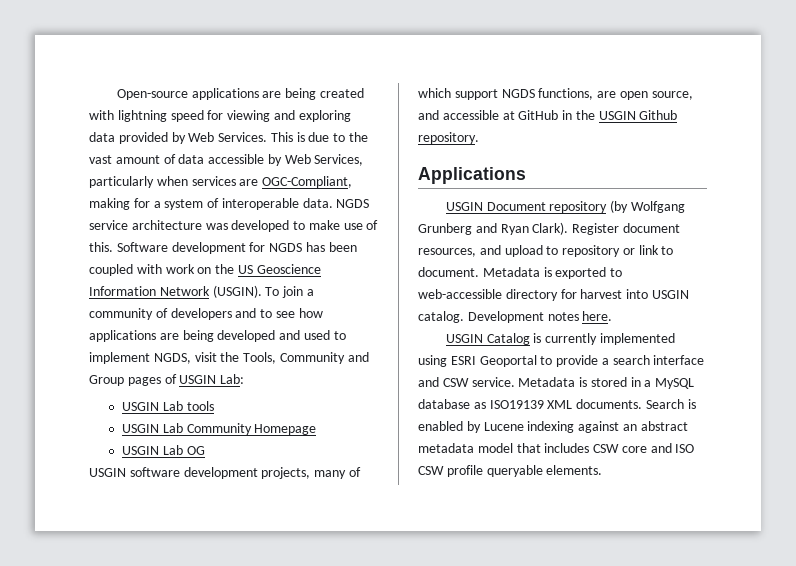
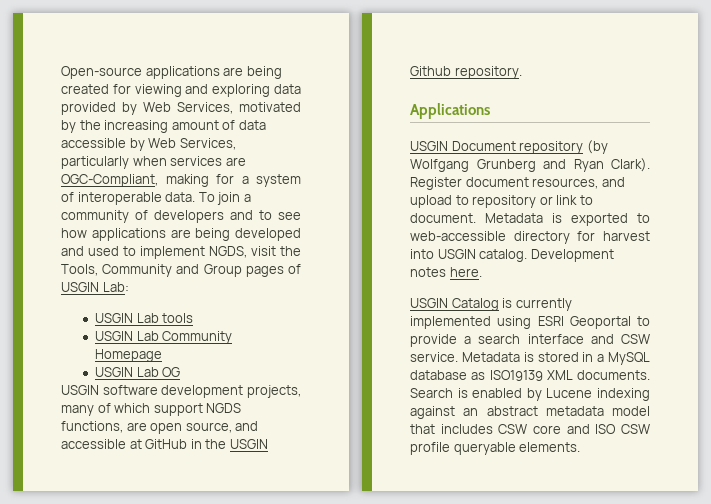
[89,110,204,122] with lightning speed -> (109, 89) none
[218,132,369,142] [89,155,112,164] Services. This is due to the vast -> [177,102,301,114] [61,120,169,133] Services, motivated by the increasing
[336,199,370,208] [89,220,379,232] [89,242,357,254] [89,264,321,276] [89,285,262,298] NGDS service architecture was developed to make use of this. Software development for NGDS has been coupled with work on the US Geoscience Information Network (USGIN). -> (196, 197) none

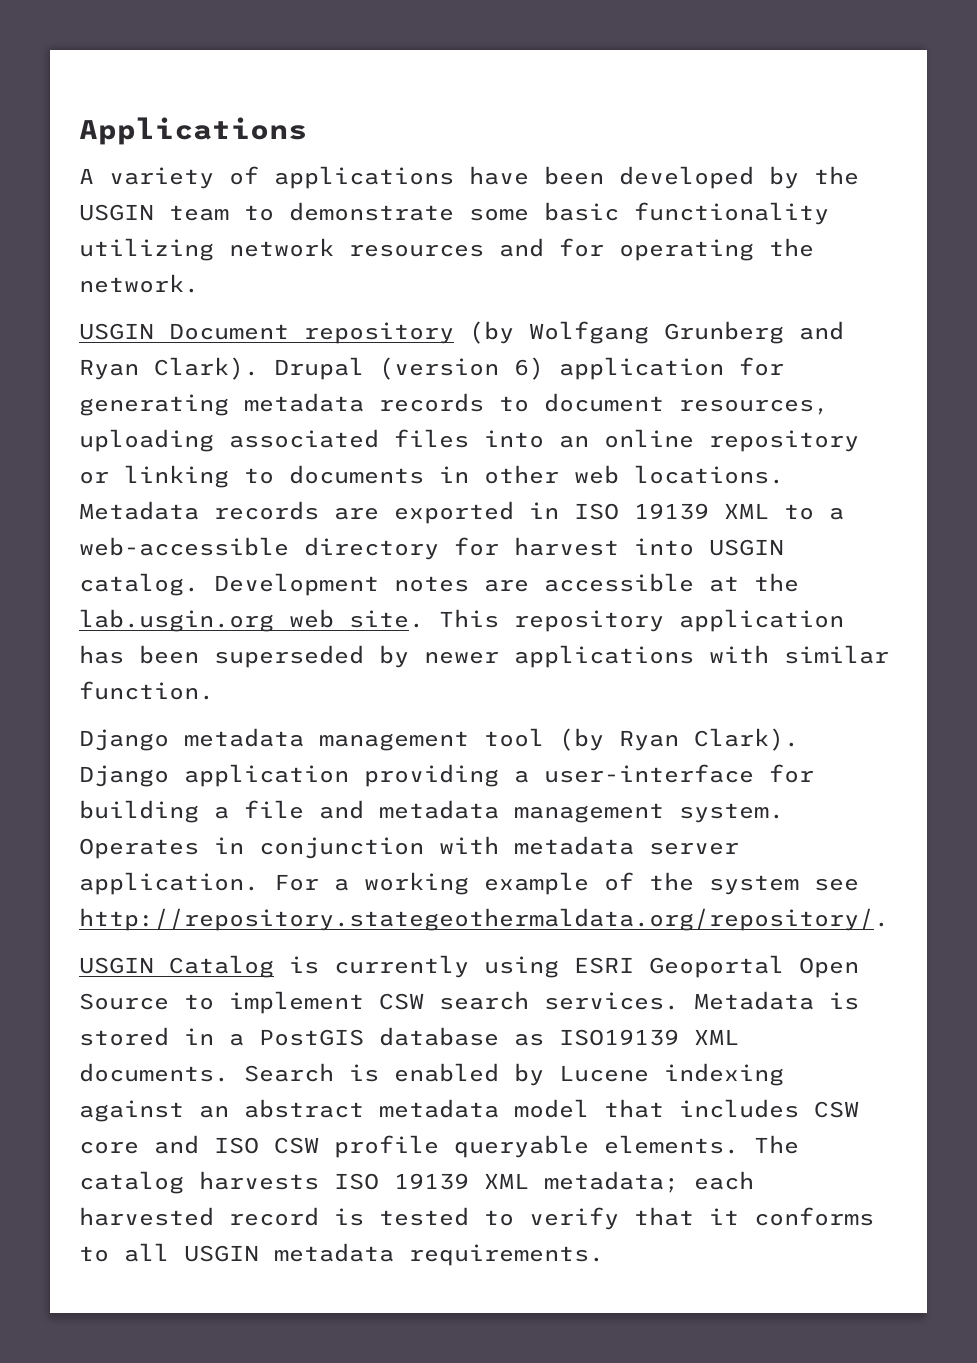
[61,66,282,79] [61,84,301,97] [61,102,301,115] [61,120,266,133] [61,138,236,151] [61,156,246,169] [61,174,301,187] [61,192,251,205] [61,210,301,223] [61,228,301,241] [61,246,301,259] [61,264,301,277] [61,282,129,292] [95,313,194,323] [95,331,233,344] [95,349,163,362] [95,367,181,377] [61,385,301,398] [61,403,242,416] [61,421,259,434] [61,439,268,449] [410,66,522,79] [410,103,490,119] Open-source applications are being created for viewing and exploring data provided by Web Services, motivated by the increasing amount of data accessible by Web Services, particularly when services are OGC-Compliant, making for a system of interoperable data. To join a community of developers and to see how applications are being developed and used to implement NGDS, visit the Tools, Community and Group pages of USGIN Lab: // USGIN Lab tools // USGIN Lab Community Homepage // USGIN Lab OG // USGIN software development projects, many of which support NGDS functions, are open source, and accessible at GitHub in the USGIN Github repository. // Applications -> [79,117,307,145] [79,166,859,189] [79,202,829,225] [79,238,814,261] [79,274,199,293] Applications // A variety of applications have been developed by the USGIN team to demonstrate some basic functionality utilizing network resources and for operating the network.
[410,177,625,190] [410,195,593,208] [410,213,650,226] Register document resources, and upload to repository or link to document. Metadata is exported to -> [274,357,784,380] [79,393,829,416] [79,429,859,452] [79,465,784,488] [79,501,844,524] Drupal (version 6) application for generating metadata records to document resources, uploading associated files into an online repository or linking to documents in other web locations. Metadata records are exported in ISO 19139 XML to a
[449,267,482,277] here. -> [484,573,799,592] [79,609,844,632] [79,645,889,668] [79,681,214,700] [79,728,799,751] [79,764,814,787] [79,800,784,823] [79,836,739,859] [79,872,859,895] [79,908,889,931] are accessible at the lab.usgin.org web site. This repository application has been superseded by newer applications with similar function. // Django metadata management tool (by Ryan Clark). Django application providing a user-interface for building a file and metadata management system. Operates in conjunction with metadata server application. For a working example of the system see http://repository.stategeothermaldata.org/repository/.
[410,316,491,329] implemented -> (469, 966) none
[637,316,650,326] [410,334,650,347] [410,352,458,362] to provide a search interface and CSW service. -> [799,957,859,978] [79,991,679,1014] Open Source to implement CSW search services.
[608,352,650,365] MySQL -> [259,1029,364,1046] PostGIS
(581, 447) none -> [754,1135,799,1154] [79,1171,754,1194] [79,1207,874,1230] [79,1243,604,1266] The catalog harvests ISO 19139 XML metadata; each harvested record is tested to verify that it conforms to all USGIN metadata requirements.

